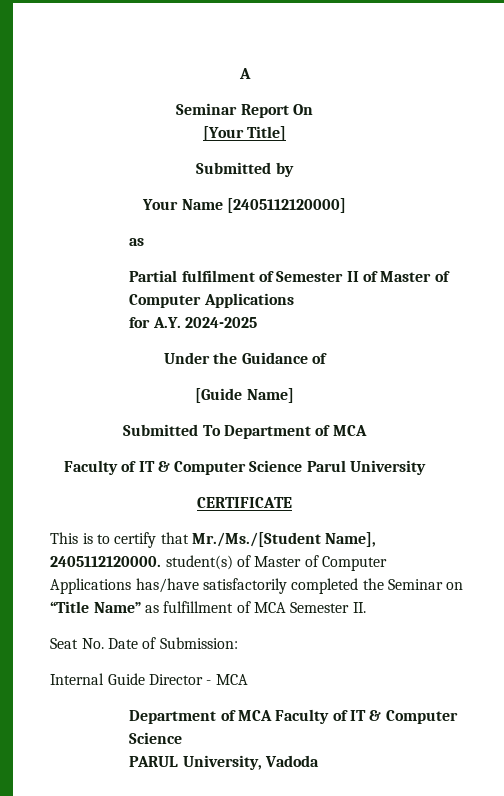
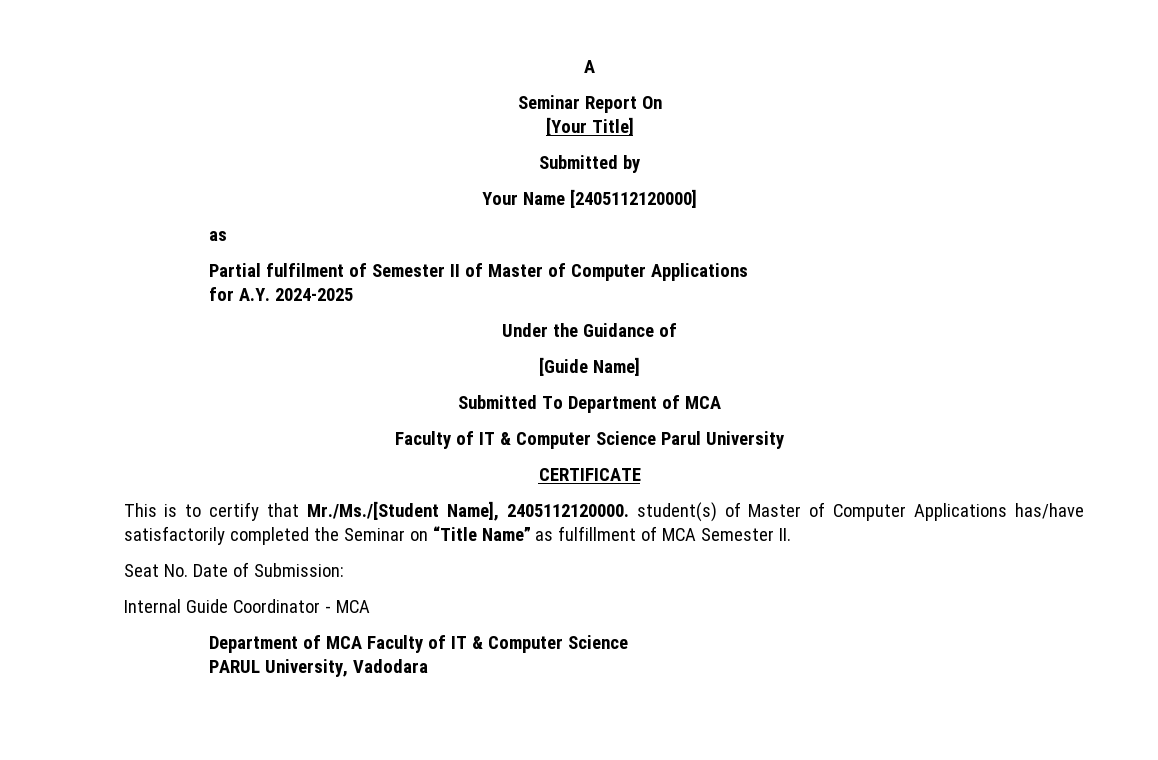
[148,674,203,685] Director -> [232,599,320,613] Coordinator
[264,755,319,767] Vadoda -> [353,659,429,673] Vadodara

